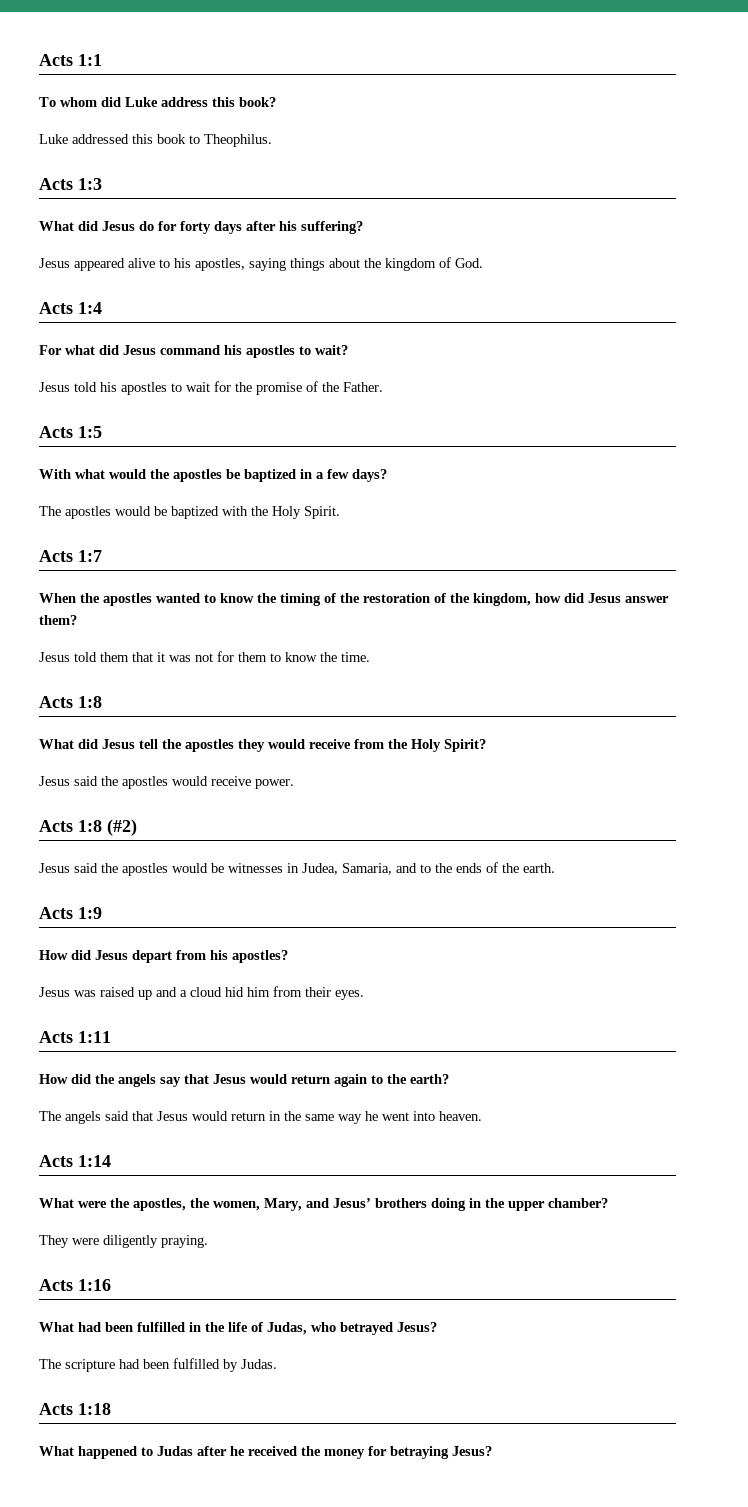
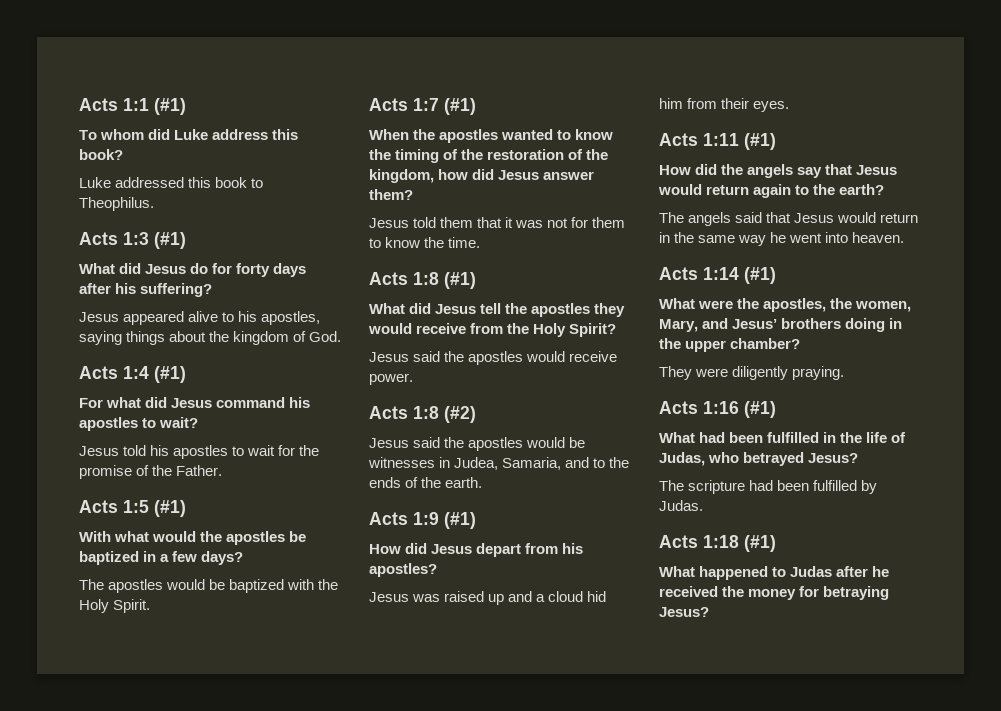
(102, 60) none -> [154,98,186,115] (#1)
(102, 184) none -> [154,232,186,249] (#1)
(102, 308) none -> [154,366,186,383] (#1)
(102, 432) none -> [154,500,186,517] (#1)
(102, 556) none -> [444,98,476,115] (#1)
(102, 702) none -> [444,272,476,289] (#1)
(102, 913) none -> [444,512,476,529] (#1)
(111, 1037) none -> [744,133,776,150] (#1)
(111, 1161) none -> [744,267,776,284] (#1)
(111, 1285) none -> [744,401,776,418] (#1)
(111, 1409) none -> [744,535,776,552] (#1)

